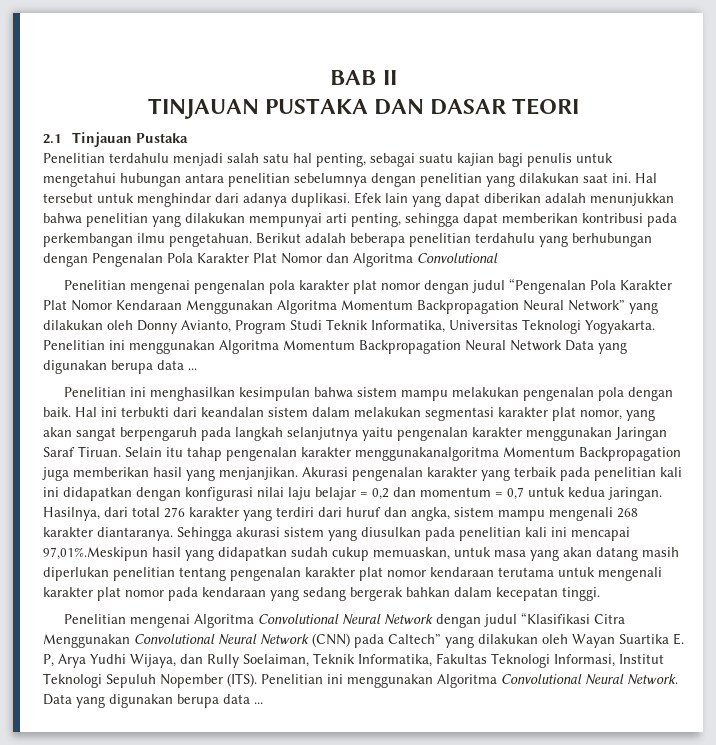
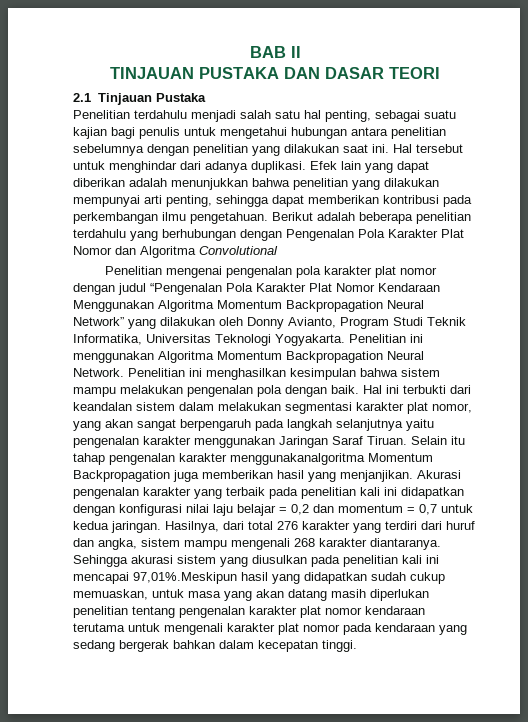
[510,340,627,354] [43,360,197,374] Network Data yang digunakan berupa data ... // -> [73,368,124,377] Network.
[63,612,625,628] [43,633,684,648] [43,653,664,668] [43,673,678,688] [43,694,263,708] // Penelitian mengenai Algoritma Convolutional Neural Network dengan judul “Klasifikasi Citra Menggunakan Convolutional Neural Network (CNN) pada Caltech” yang dilakukan oleh Wayan Suartika E. P, Arya Yudhi Wijaya, dan Rully Soelaiman, Teknik Informatika, Fakultas Teknologi Informasi, Institut Teknologi Sepuluh Nopember (ITS). Penelitian ini menggunakan Algoritma Convolutional Neural Network. Data yang digunakan berupa data ... -> (357, 646) none

